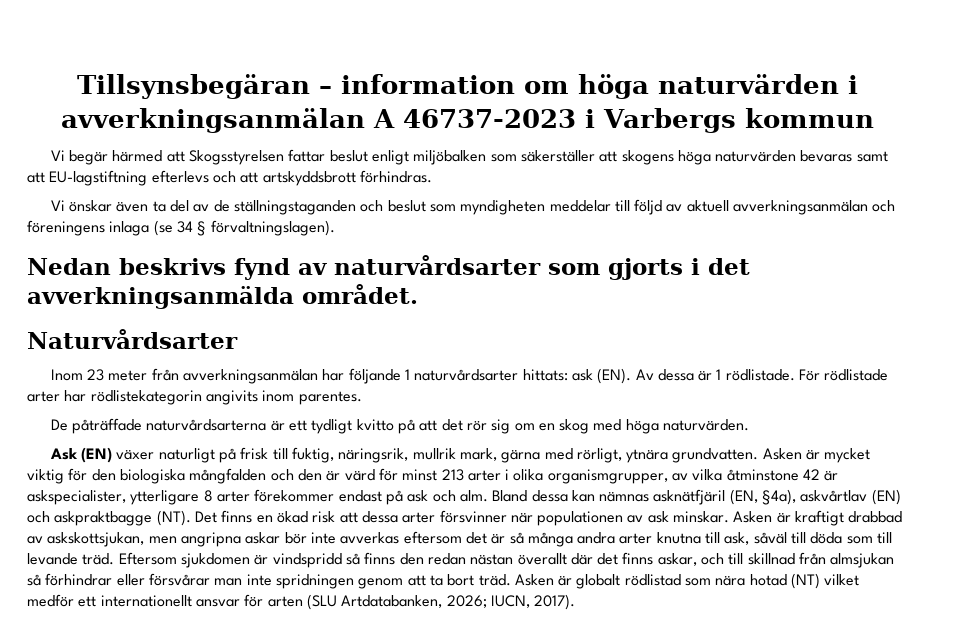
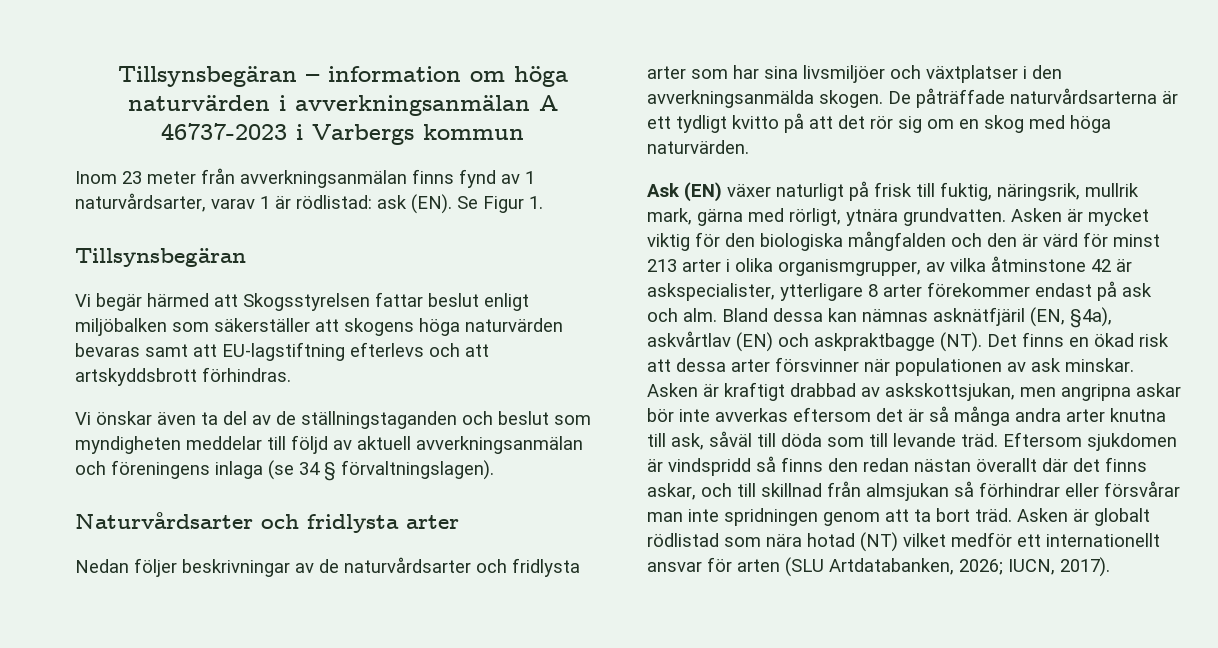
(875, 118) none -> [75,168,535,188] [75,193,543,214] [75,248,246,267] // Inom 23 meter från avverkningsanmälan finns fynd av 1 naturvårdsarter, varav 1 är rödlistad: ask (EN). Se Figur 1. // Tillsynsbegäran
[27,255,750,280] [27,284,418,309] [27,329,238,349] [50,368,889,384] [27,390,362,405] Nedan beskrivs fynd av naturvårdsarter som gjorts i det avverkningsanmälda området. // Naturvårdsarter // Inom 23 meter från avverkningsanmälan har följande 1 naturvårdsarter hittats: ask (EN). Av dessa är 1 rödlistade. För rödlistade arter har rödlistekategorin angivits inom parentes. // -> [75,512,459,533] [75,557,580,577] [647,65,1062,83] [647,90,883,108] Naturvårdsarter och fridlysta arter // Nedan följer beskrivningar av de naturvårdsarter och fridlysta arter som har sina livsmiljöer och växtplatser i den avverkningsanmälda skogen.

